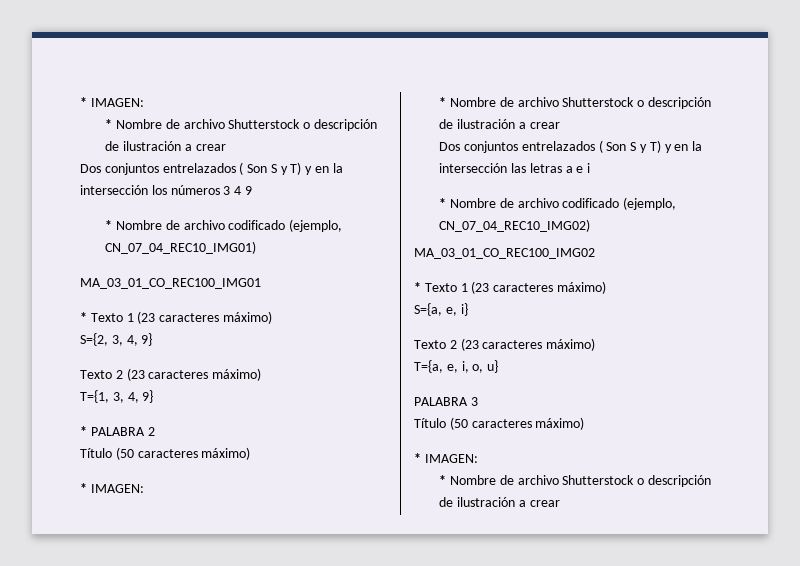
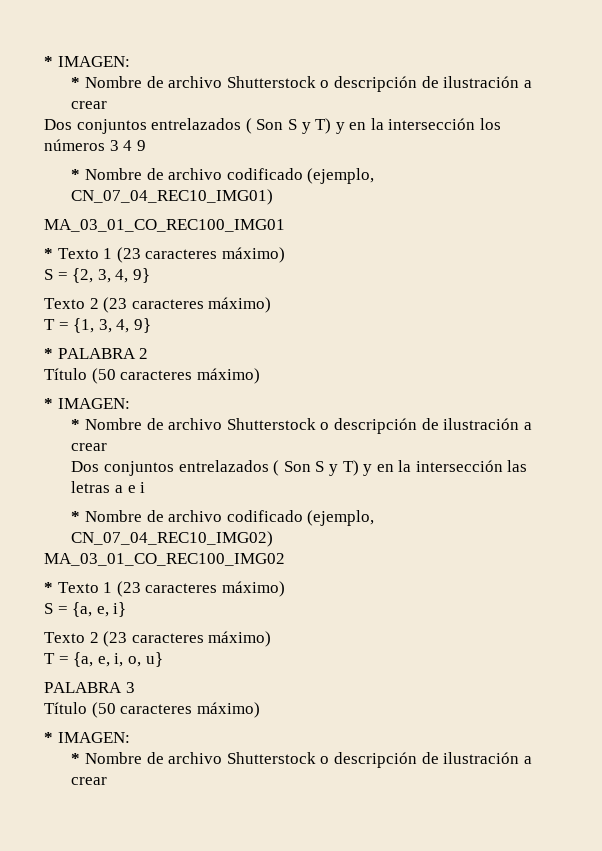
[80,333,108,346] S={2, -> [44,268,94,283] S = {2,
[80,390,109,403] T={1, -> [44,318,95,333] T = {1,
[414,303,442,316] S={a, -> [44,602,93,617] S = {a,
[414,360,443,373] T={a, -> [44,652,94,667] T = {a,

